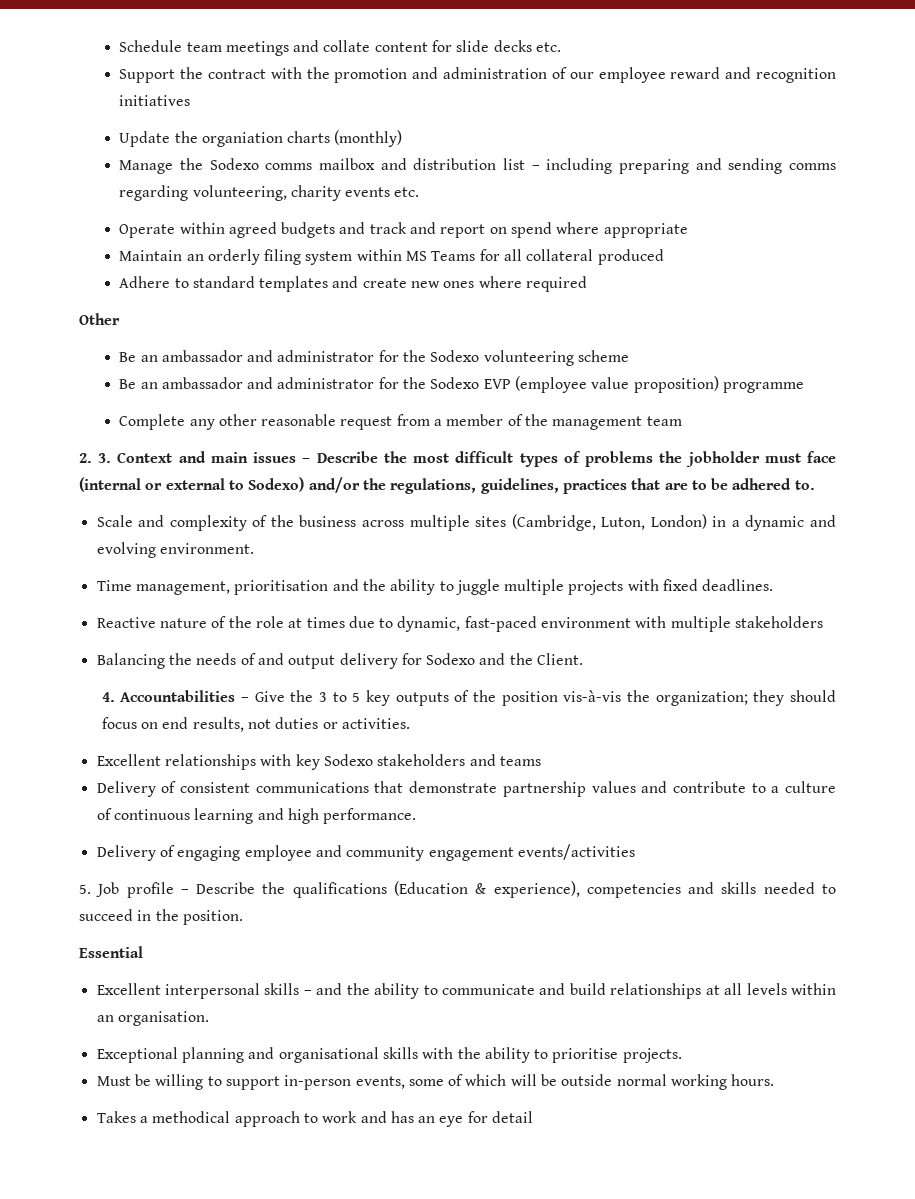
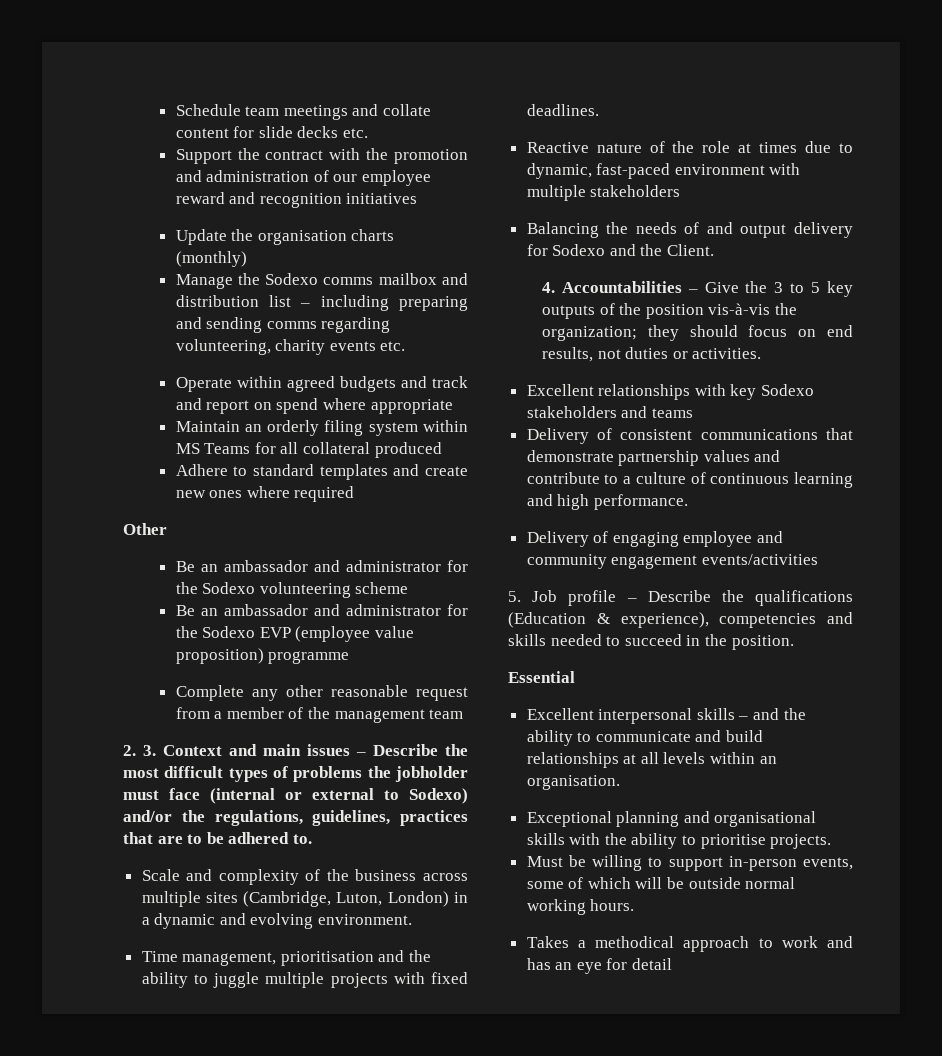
[201,132,283,147] organiation -> [257,230,347,245] organisation

